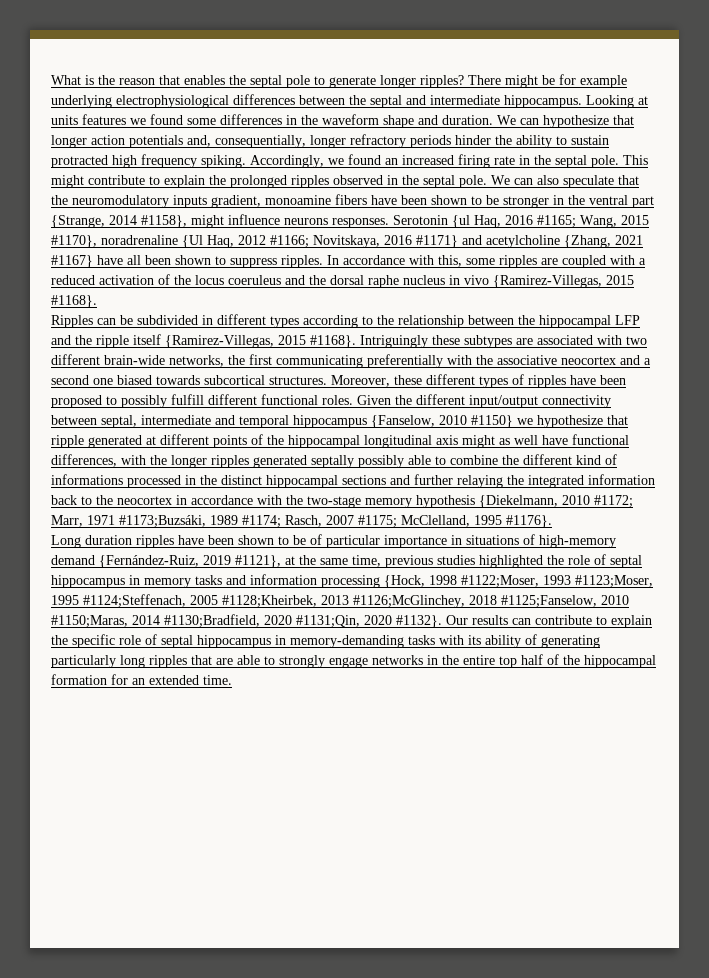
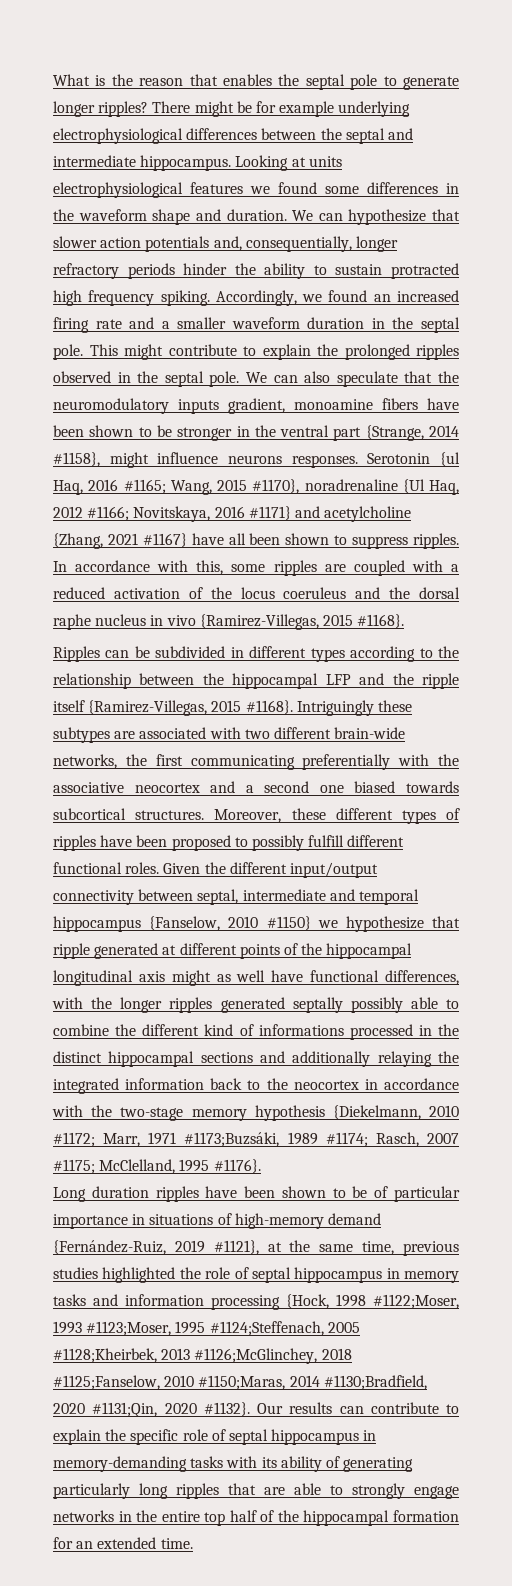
(78, 120) none -> [53,182,183,198] electrophysiological
[51,135,87,148] longer -> [53,236,97,248] slower
(515, 160) none -> [129,317,365,329] and a smaller waveform duration
[414,474,453,485] further -> [292,1051,371,1067] additionally

